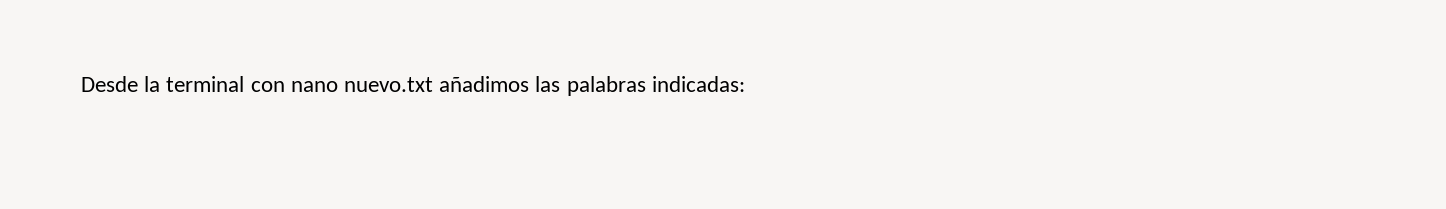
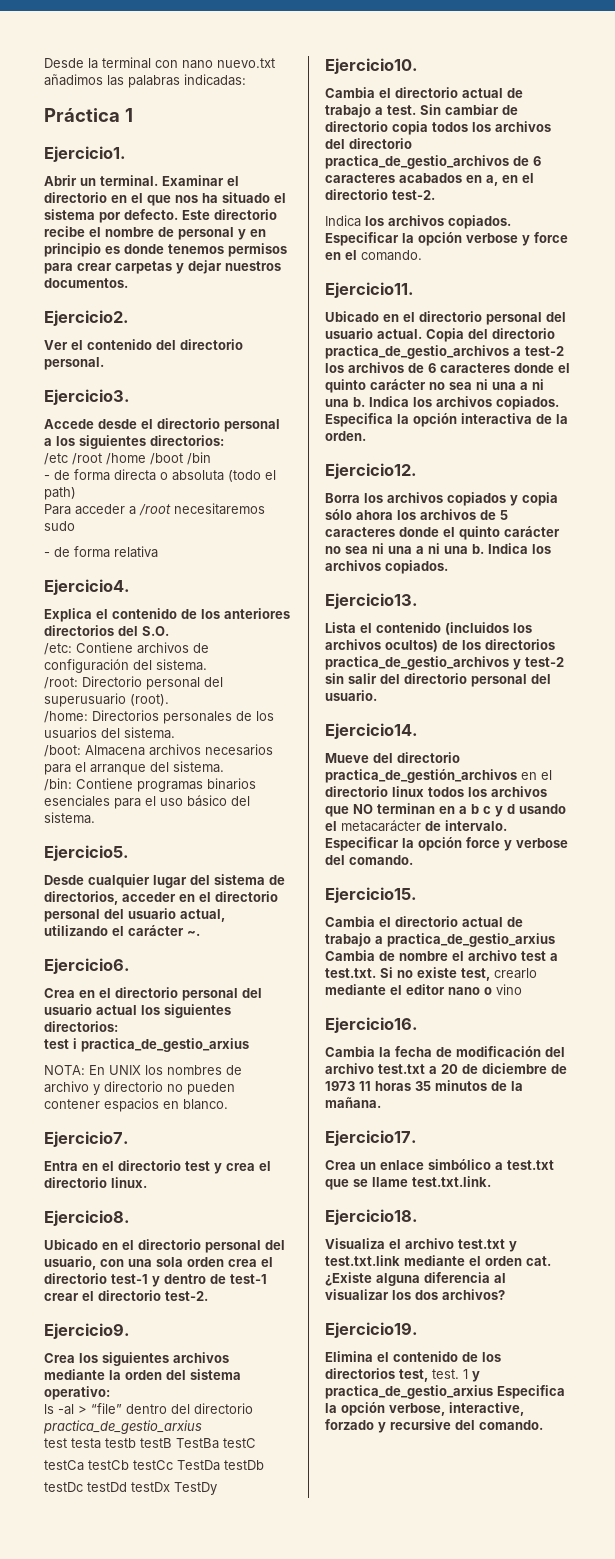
(745, 84) none -> [44,108,133,122] [44,146,126,162] [44,175,239,186] [44,192,286,206] [44,209,277,223] [44,226,266,240] [44,243,287,257] [44,260,281,274] [44,278,128,288] [44,310,129,326] [44,339,243,350] [44,357,104,370] [44,389,130,405] [44,418,280,432] [44,435,224,449] [44,452,211,465] [44,469,276,482] [44,487,76,500] [44,503,265,516] [44,521,75,531] [44,546,158,558] [44,579,130,595] [44,608,290,622] [44,625,169,636] [44,642,209,655] [44,659,207,673] [44,676,223,690] [44,693,169,707] [44,710,274,724] [44,727,175,739] [44,744,273,757] [44,761,224,775] [44,778,256,792] [44,795,250,809] [44,812,95,824] [44,845,129,861] [44,874,285,888] [44,891,278,905] [44,908,225,922] [44,925,200,936] [44,958,130,974] [44,987,262,1001] [44,1004,231,1018] [44,1021,118,1032] [44,1038,249,1052] [44,1065,242,1075] [44,1081,235,1095] [44,1098,228,1112] [44,1131,129,1147] [44,1160,271,1174] [44,1177,147,1188] [44,1210,130,1226] [44,1239,285,1253] [44,1256,273,1270] [44,1273,267,1287] [44,1290,208,1301] [44,1323,130,1339] [44,1352,229,1366] [44,1369,241,1380] [44,1386,110,1400] [44,1403,253,1415] [43,1420,202,1434] [44,1438,256,1449] [44,1460,264,1471] [44,1482,217,1495] [325,58,418,74] [325,87,523,98] [325,104,518,118] [325,121,551,135] [325,138,412,149] [325,155,541,169] [325,173,534,186] [325,189,435,200] [325,215,511,229] [325,232,568,246] [325,250,422,261] [325,282,414,298] [325,311,566,325] [325,328,555,342] [325,345,564,359] [325,362,570,373] [325,379,544,393] [325,396,559,410] [325,413,568,427] [325,431,366,441] [325,463,417,479] [325,492,558,506] [325,509,508,520] [325,526,560,540] [325,543,551,554] [325,560,448,574] [325,593,418,609] [325,622,532,635] [325,639,555,652] [325,656,564,670] [325,673,551,687] [325,690,377,701] [325,723,418,739] [325,752,460,763] [325,769,552,783] [325,786,547,797] [325,803,566,817] [325,820,507,832] [325,837,568,851] [325,855,413,865] [325,887,417,903] [325,916,523,927] [325,933,555,947] [325,950,558,961] [325,967,537,981] [325,984,522,995] [325,1017,418,1033] [325,1046,565,1057] [325,1063,567,1074] [325,1080,523,1091] [325,1097,381,1108] [325,1130,417,1146] [325,1159,554,1170] [325,1176,491,1190] [325,1209,418,1225] [325,1238,517,1252] [325,1255,551,1266] [325,1272,506,1286] [325,1289,505,1300] [325,1322,418,1338] [325,1351,501,1362] [325,1368,480,1382] [325,1385,565,1399] [325,1402,524,1416] [325,1419,543,1433] // Práctica 1 // Ejercicio1. // Abrir un terminal. Examinar el directorio en el que nos ha situado el sistema por defecto. Este directorio recibe el nombre de personal y en principio es donde tenemos permisos para crear carpetas y dejar nuestros documentos. // Ejercicio2. // Ver el contenido del directorio personal. // Ejercicio3. // Accede desde el directorio personal a los siguientes directorios: // /etc /root /home /boot /bin // - de forma directa o absoluta (todo el path) // Para acceder a /root necesitaremos sudo // - de forma relativa // Ejercicio4. // Explica el contenido de los anteriores directorios del S.O. // /etc: Contiene archivos de configuración del sistema. // /root: Directorio personal del superusuario (root). // /home: Directorios personales de los usuarios del sistema. // /boot: Almacena archivos necesarios para el arranque del sistema. // /bin: Contiene programas binarios esenciales para el uso básico del sistema. // Ejercicio5. // Desde cualquier lugar del sistema de directorios, acceder en el directorio personal del usuario actual, utilizando el carácter ~. // Ejercicio6. // Crea en el directorio personal del usuario actual los siguientes directorios: // test i practica_de_gestio_arxius // NOTA: En UNIX los nombres de archivo y directorio no pueden contener espacios en blanco. // Ejercicio7. // Entra en el directorio test y crea el directorio linux. // Ejercicio8. // Ubicado en el directorio personal del usuario, con una sola orden crea el directorio test-1 y dentro de test-1 crear el directorio test-2. // Ejercicio9. // Crea los siguientes archivos mediante la orden del sistema operativo: // ls -al > “file” dentro del directorio practica_de_gestio_arxius // test testa testb testB TestBa testC // testCa testCb testCc TestDa testDb // testDc testDd testDx TestDy // Ejercicio10. // Cambia el directorio actual de trabajo a test. Sin cambiar de directorio copia todos los archivos del directorio practica_de_gestio_archivos de 6 caracteres acabados en a, en el directorio test-2. // Indica los archivos copiados. Especificar la opción verbose y force en el comando. // Ejercicio11. // Ubicado en el directorio personal del usuario actual. Copia del directorio practica_de_gestio_archivos a test-2 los archivos de 6 caracteres donde el quinto carácter no sea ni una a ni una b. Indica los archivos copiados. Especifica la opción interactiva de la orden. // Ejercicio12. // Borra los archivos copiados y copia sólo ahora los archivos de 5 caracteres donde el quinto carácter no sea ni una a ni una b. Indica los archivos copiados. // Ejercicio13. // Lista el contenido (incluidos los archivos ocultos) de los directorios practica_de_gestio_archivos y test-2 sin salir del directorio personal del usuario. // Ejercicio14. // Mueve del directorio practica_de_gestión_archivos en el directorio linux todos los archivos que NO terminan en a b c y d usando el metacarácter de intervalo. Especificar la opción force y verbose del comando. // Ejercicio15. // Cambia el directorio actual de trabajo a practica_de_gestio_arxius Cambia de nombre el archivo test a test.txt. Si no existe test, crearlo mediante el editor nano o vino // Ejercicio16. // Cambia la fecha de modificación del archivo test.txt a 20 de diciembre de 1973 11 horas 35 minutos de la mañana. // Ejercicio17. // Crea un enlace simbólico a test.txt que se llame test.txt.link. // Ejercicio18. // Visualiza el archivo test.txt y test.txt.link mediante el orden cat. ¿Existe alguna diferencia al visualizar los dos archivos? // Ejercicio19. // Elimina el contenido de los directorios test, test. 1 y practica_de_gestio_arxius Especifica la opción verbose, interactive, forzado y recursive del comando.

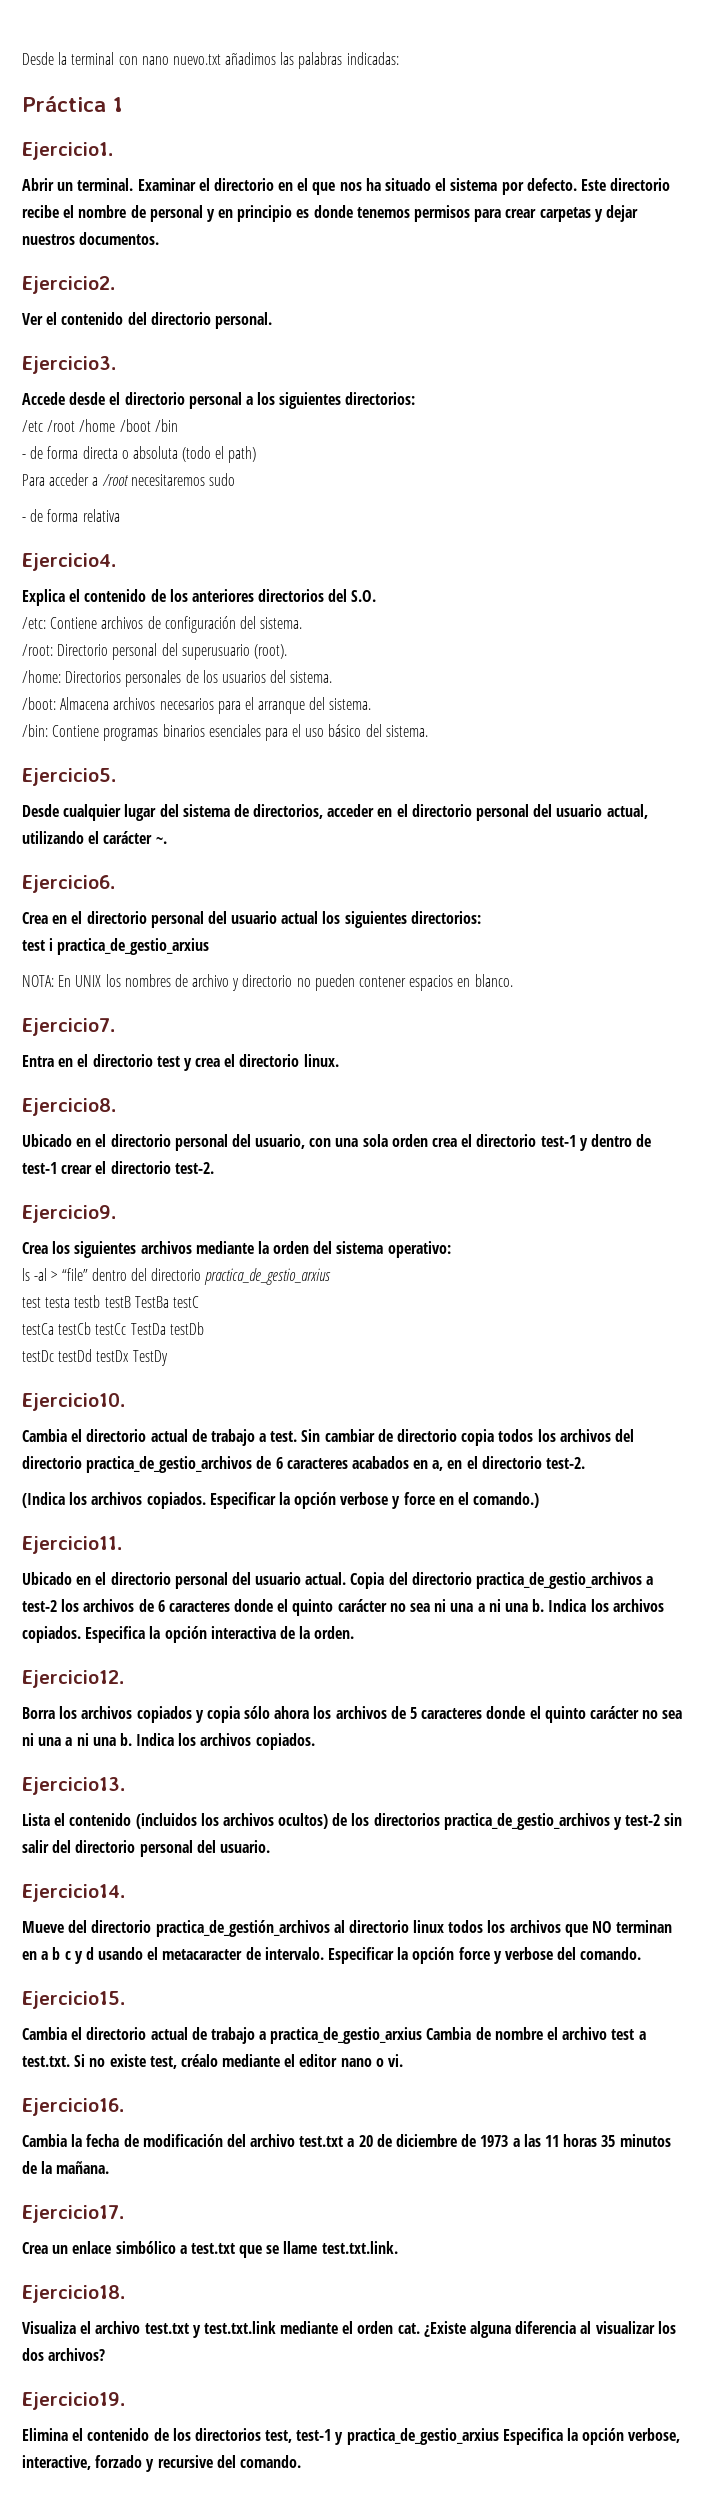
[325,215,361,227] Indica -> [22,1492,65,1508] (Indica
[361,250,422,261] comando. -> [473,1492,540,1508] comando.)
[521,770,552,780] en el -> [333,1920,345,1933] al
[341,820,421,832] metacarácter -> [162,1949,243,1960] metacaracter
[494,968,537,979] crearlo -> [180,2054,218,2067] créalo
[496,984,522,995] vino -> [388,2054,404,2067] vi.
(355, 1086) none -> [512,2134,541,2147] a las
[432,1369,468,1379] test. 1 -> [296,2429,332,2441] test-1

